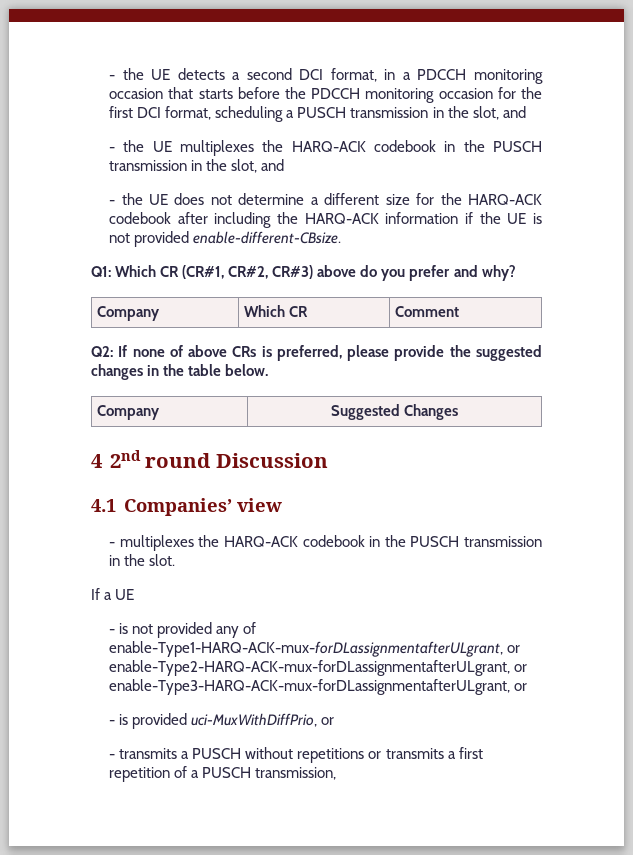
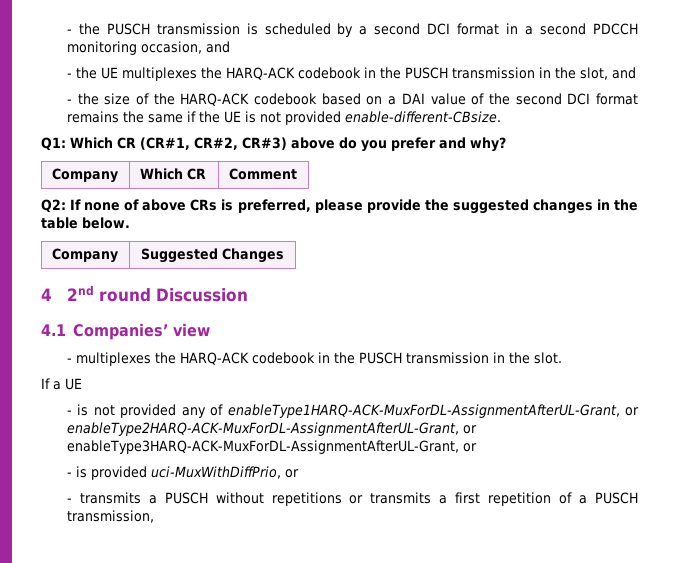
[109,68,225,80] - the UE detects -> [66,23,354,37] - the PUSCH transmission is scheduled by
[330,68,377,82] format, -> [457,23,500,35] format
[417,69,544,84] [109,87,542,103] [109,106,499,122] PDCCH monitoring occasion that starts before the PDCCH monitoring occasion for the first DCI format, scheduling a PUSCH transmission in the slot, -> [540,23,638,35] [66,41,202,55] second PDCCH monitoring occasion,
[149,193,542,205] [109,212,459,228] UE does not determine a different size for the HARQ-ACK codebook after including the HARQ-ACK information -> [104,93,638,106] [66,111,183,123] size of the HARQ-ACK codebook based on a DAI value of the second DCI format remains the same
[109,641,521,657] [109,660,528,676] [109,679,511,695] enable-Type1-HARQ-ACK-mux-forDLassignmentafterULgrant, or enable-Type2-HARQ-ACK-mux-forDLassignmentafterULgrant, or enable-Type3-HARQ-ACK-mux-forDLassignmentafterULgrant, -> [227,404,640,418] [66,422,477,436] [66,440,459,454] enableType1HARQ-ACK-MuxForDL-AssignmentAfterUL-Grant, or enableType2HARQ-ACK-MuxForDL-AssignmentAfterUL-Grant, or enableType3HARQ-ACK-MuxForDL-AssignmentAfterUL-Grant,

